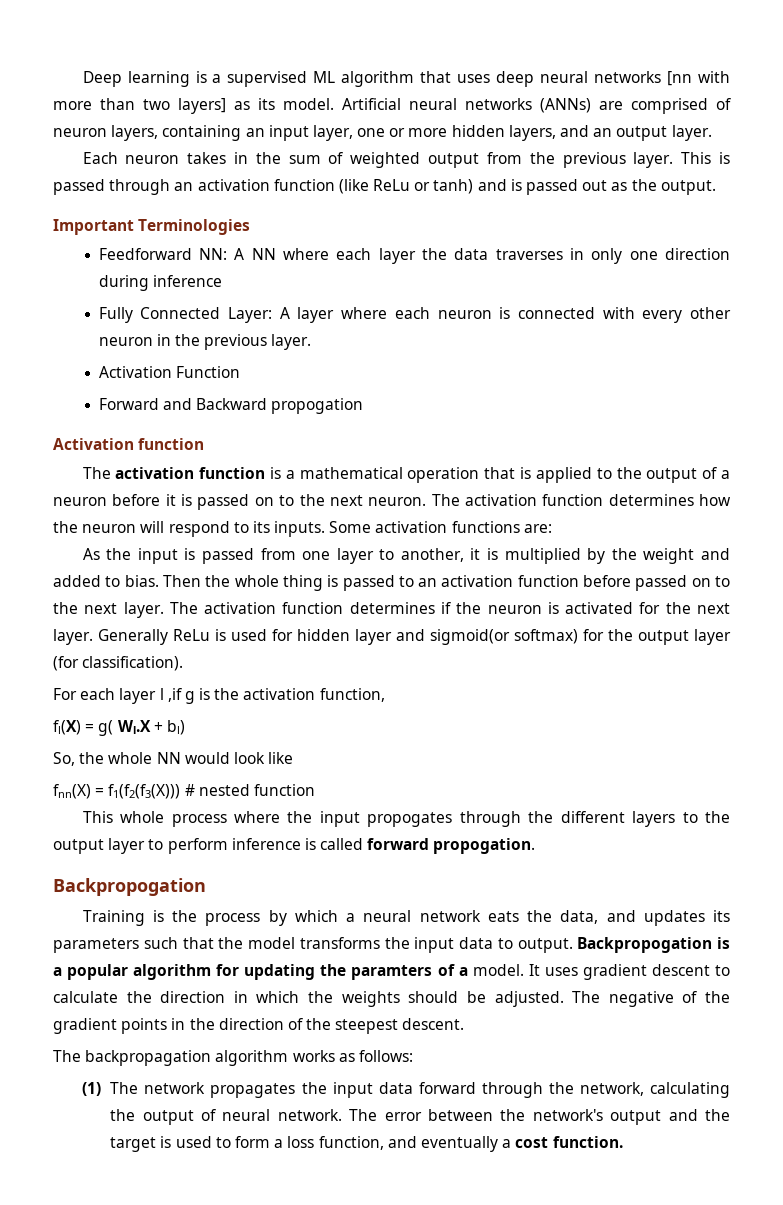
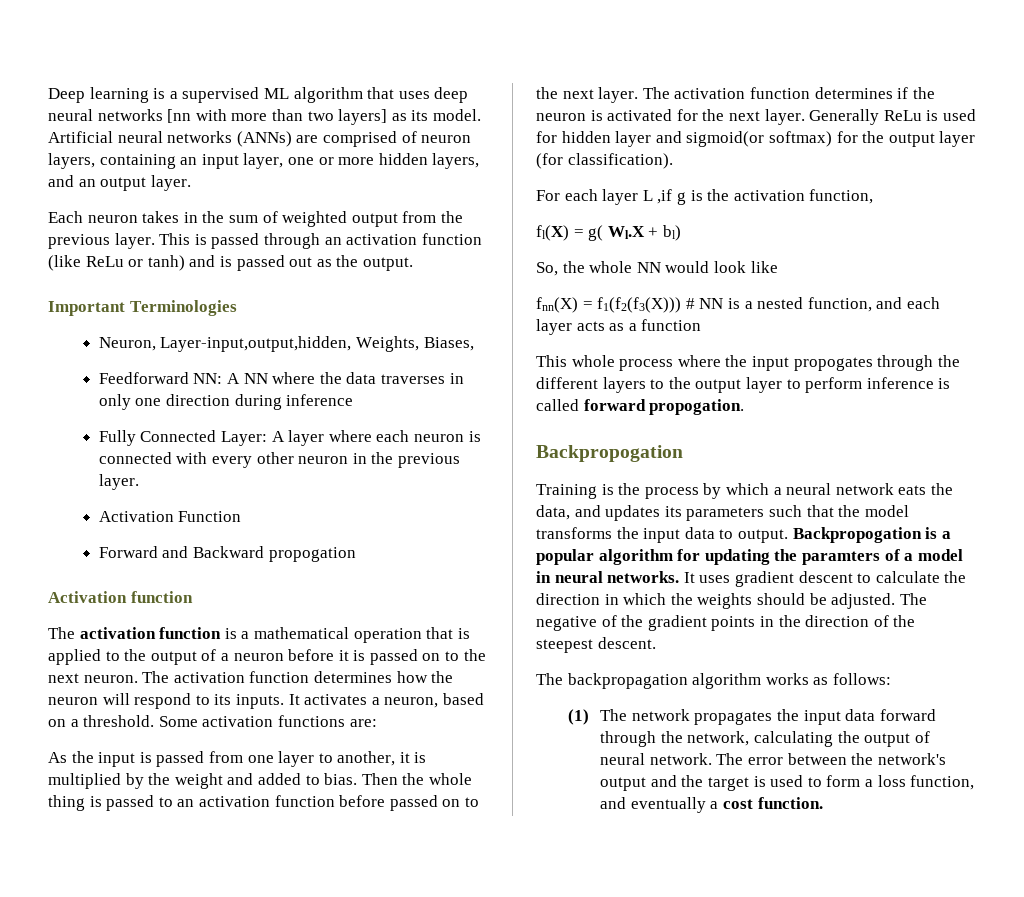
(251, 227) none -> [98,336,474,352] // Neuron, Layer-input,output,hidden, Weights, Biases,
[336,248,416,264] each layer -> (316, 378) none
(326, 529) none -> [288,693,484,708] [48,715,155,727] It activates a neuron, based on a threshold.
[159,688,164,700] l -> [642,190,653,201] L
[198,784,250,796] nested -> [699,297,940,312] [536,319,637,335] NN is a nested function, and each layer acts as a
[472,964,524,976] model. -> [917,549,963,561] [536,571,680,583] model in neural networks.

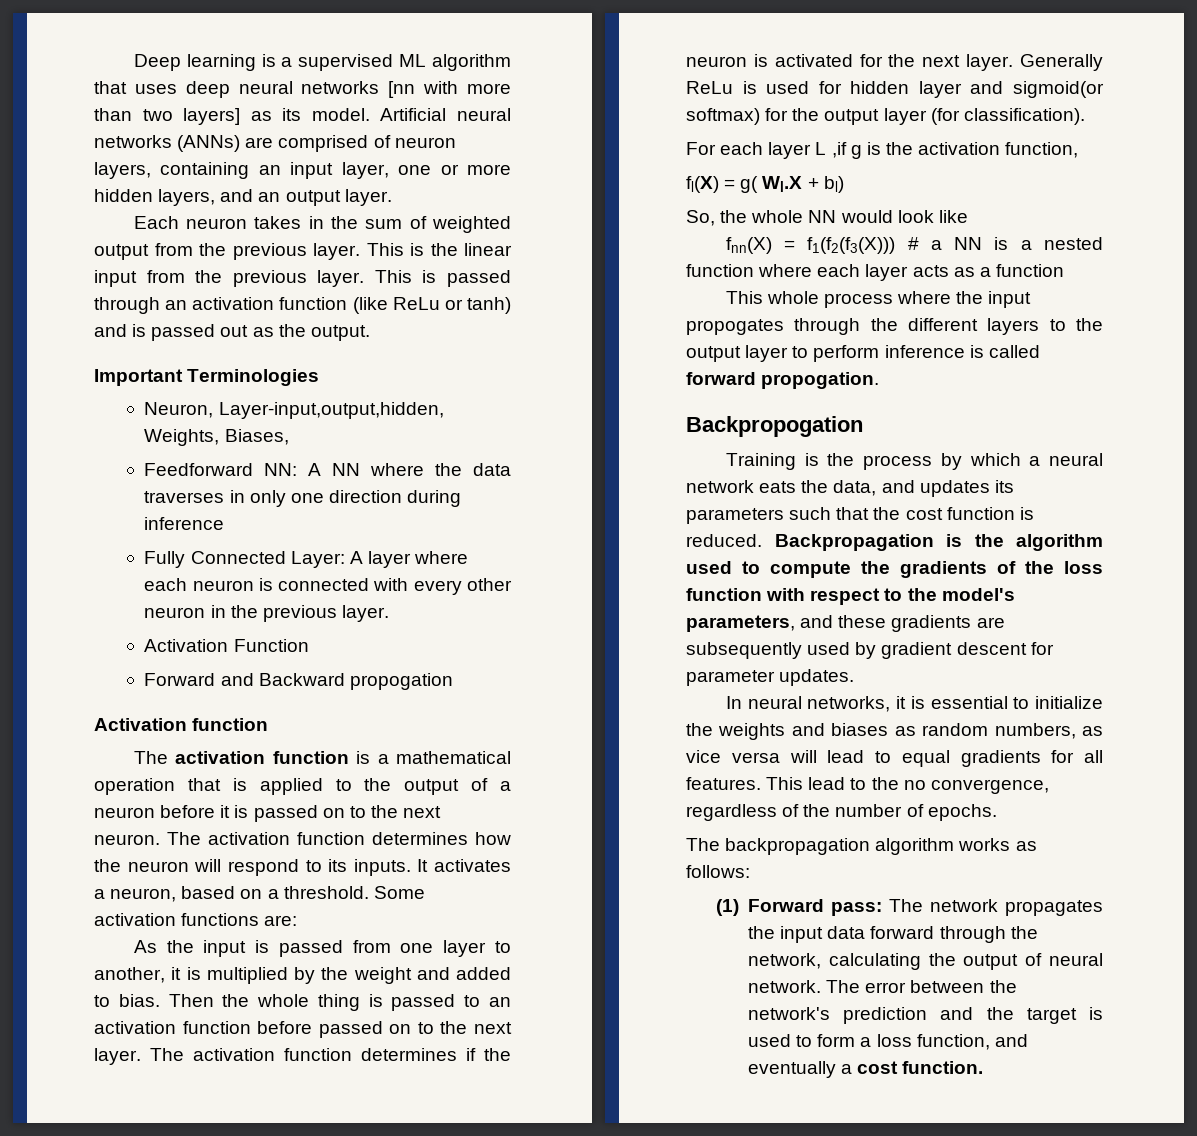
(207, 239) none -> [430,243,512,256] [94,270,437,287] the linear input from the previous layer. This is
(695, 303) none -> [930,240,942,250] a
[807,297,903,312] function, and -> [686,264,813,277] function where
[864,505,909,517] [536,527,951,543] [536,549,963,565] [536,571,967,587] [536,593,927,609] [536,615,916,631] [536,637,656,653] model transforms the input data to output. Backpropogation is a popular algorithm for updating the paramters of a model in neural networks. It uses gradient descent to calculate the direction in which the weights should be adjusted. The negative of the gradient points in the direction of the steepest descent. -> [905,507,1034,520] [686,534,1103,551] [686,561,1103,578] [686,588,1015,605] [686,615,1005,632] [686,642,1054,659] [686,669,855,686] [725,696,1103,712] [686,723,1103,740] [686,750,1103,767] [686,777,1049,794] [686,804,997,821] cost function is reduced. Backpropagation is the algorithm used to compute the gradients of the loss function with respect to the model's parameters, and these gradients are subsequently used by gradient descent for parameter updates. // In neural networks, it is essential to initialize the weights and biases as random numbers, as vice versa will lead to equal gradients for all features. This lead to the no convergence, regardless of the number of epochs.
(590, 717) none -> [747,899,882,916] Forward pass:
[600,777,647,791] output -> [843,1007,928,1024] prediction

